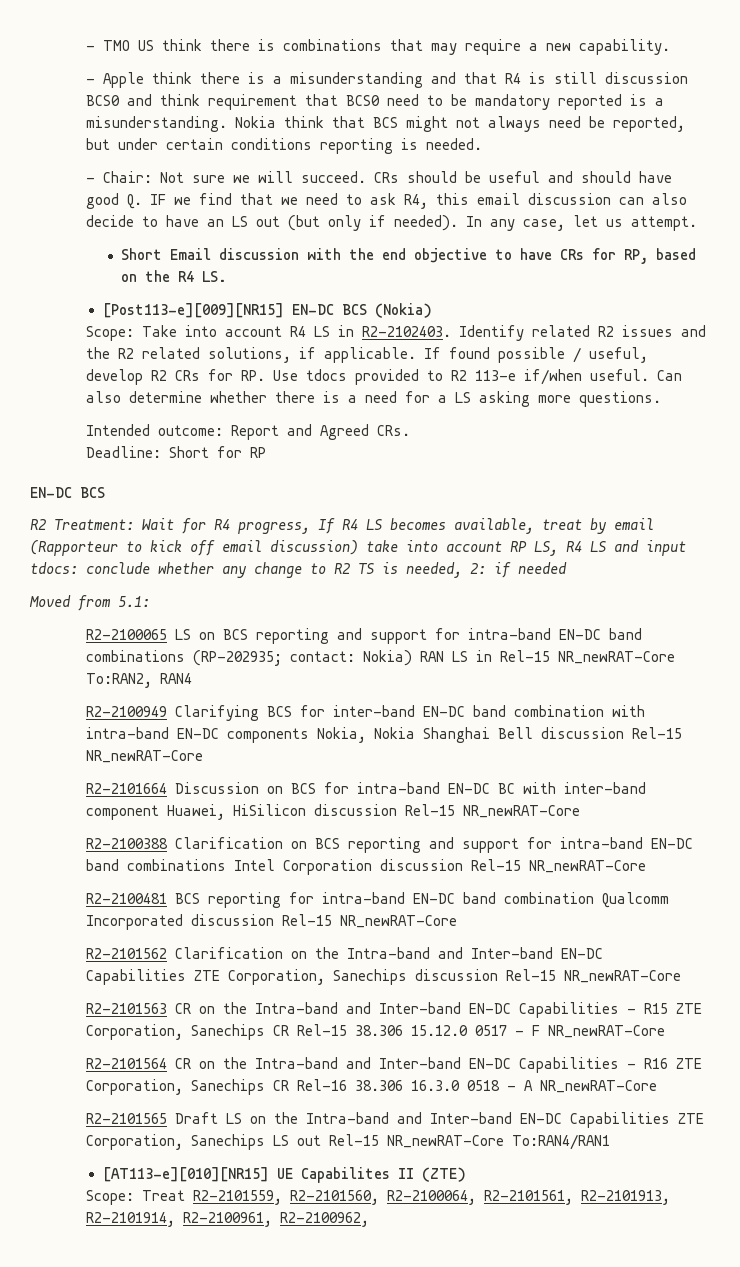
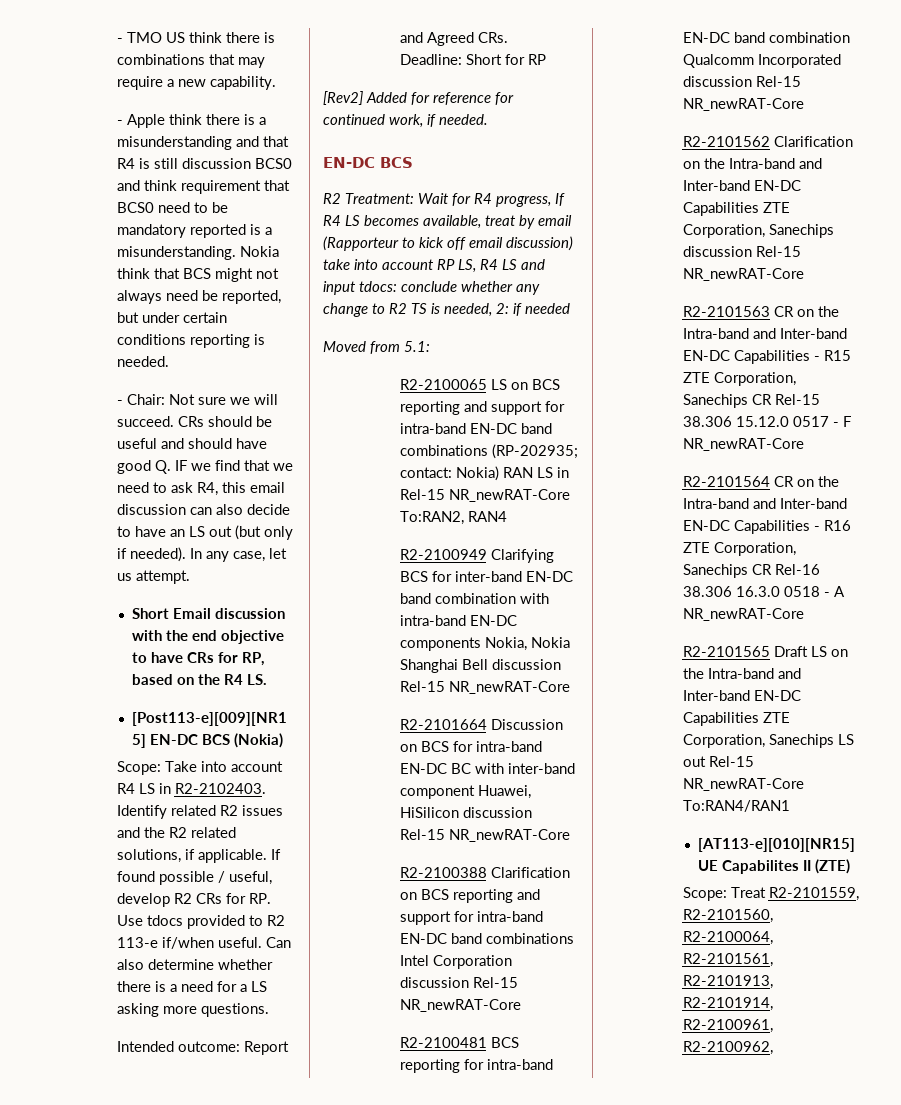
(267, 452) none -> [323,91,514,105] [323,114,488,128] // [Rev2] Added for reference for continued work, if needed.

